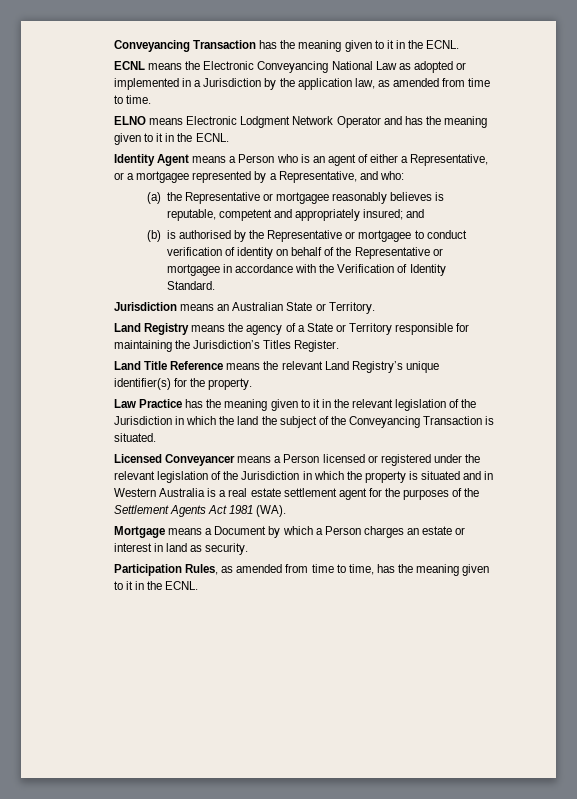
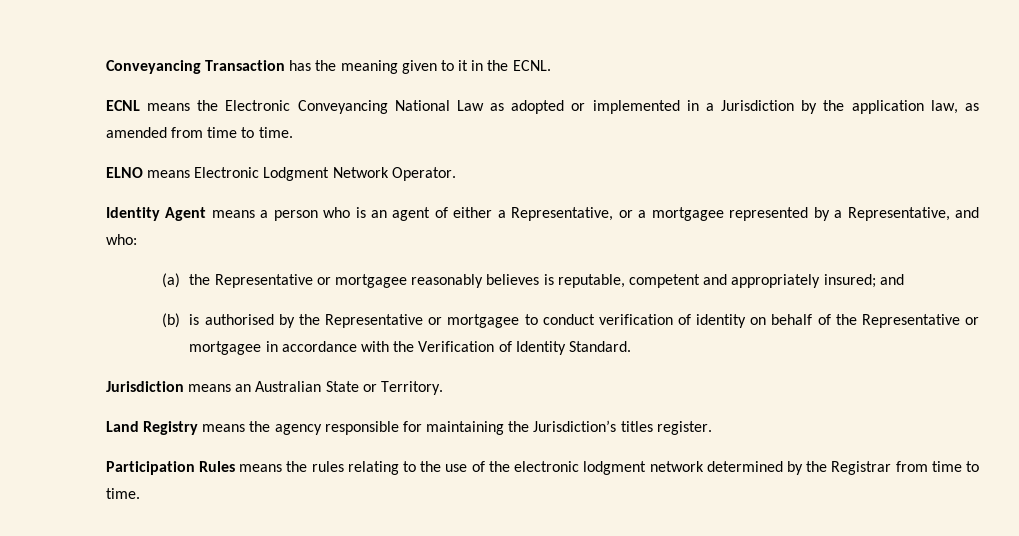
[336,116,487,128] [114,133,229,145] Operator and has the meaning given to it in the ECNL. -> [391,167,456,181] Operator.
[238,154,275,163] Person -> [273,210,318,221] person
[285,323,392,335] of a State or Territory -> (322, 429) none
[263,340,340,352] [114,361,439,373] [114,378,253,390] [114,399,477,411] [114,416,495,428] [114,433,157,442] [114,454,480,466] [114,471,494,483] [114,488,480,500] [114,505,287,517] [114,526,466,538] [114,543,249,555] [114,564,490,576] [114,581,199,590] Titles Register. // Land Title Reference means the relevant Land Registry’s unique identifier(s) for the property. // Law Practice has the meaning given to it in the relevant legislation of the Jurisdiction in which the land the subject of the Conveyancing Transaction is situated. // Licensed Conveyancer means a Person licensed or registered under the relevant legislation of the Jurisdiction in which the property is situated and in Western Australia is a real estate settlement agent for the purposes of the Settlement Agents Act 1981 (WA). // Mortgage means a Document by which a Person charges an estate or interest in land as security. // Participation Rules, as amended from time to time, has the meaning given to it in the ECNL. -> [620,421,712,435] [105,461,979,475] [105,488,140,499] titles register. // Participation Rules means the rules relating to the use of the electronic lodgment network determined by the Registrar from time to time.

